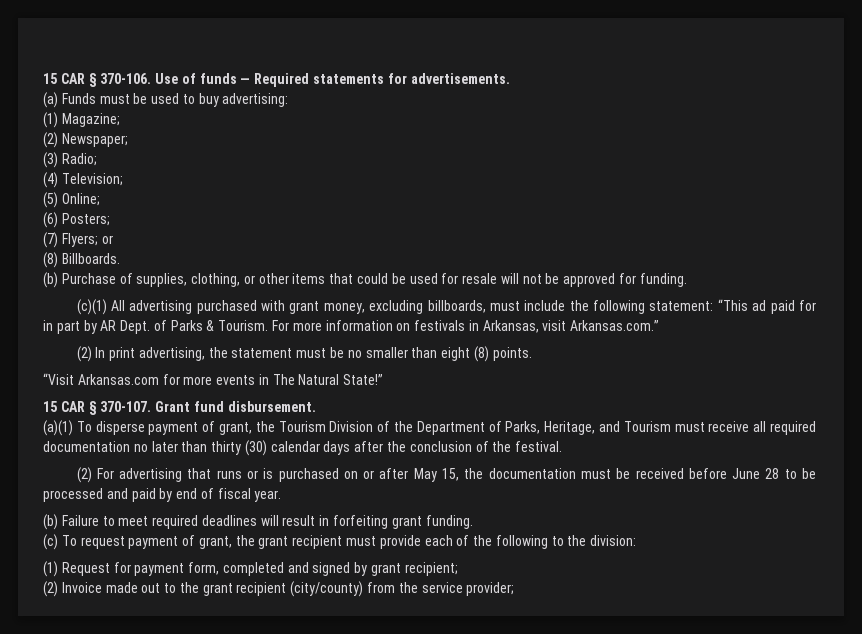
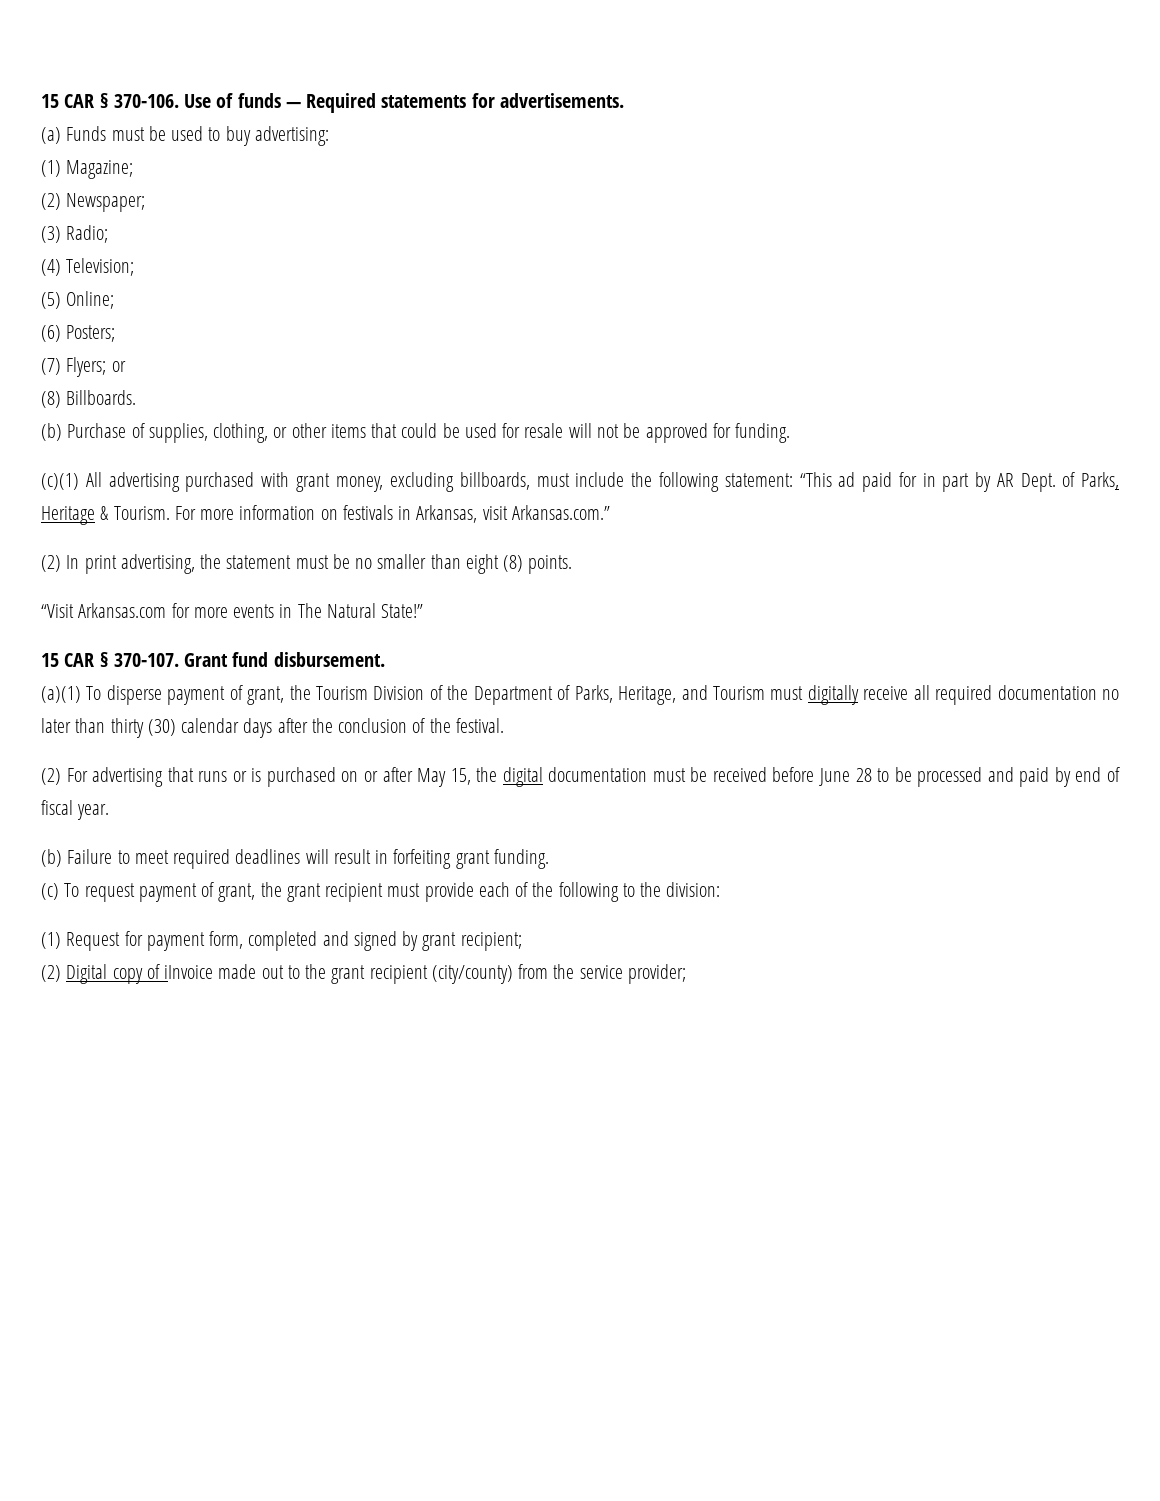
[170,320,203,331] Parks -> [1080,472,1119,490] [41,506,95,525] Parks, Heritage
(705, 427) none -> [807,685,859,705] digitally
(484, 473) none -> [502,767,543,787] digital
[61,582,102,593] Invoice -> [66,964,214,984] Digital copy of iInvoice

